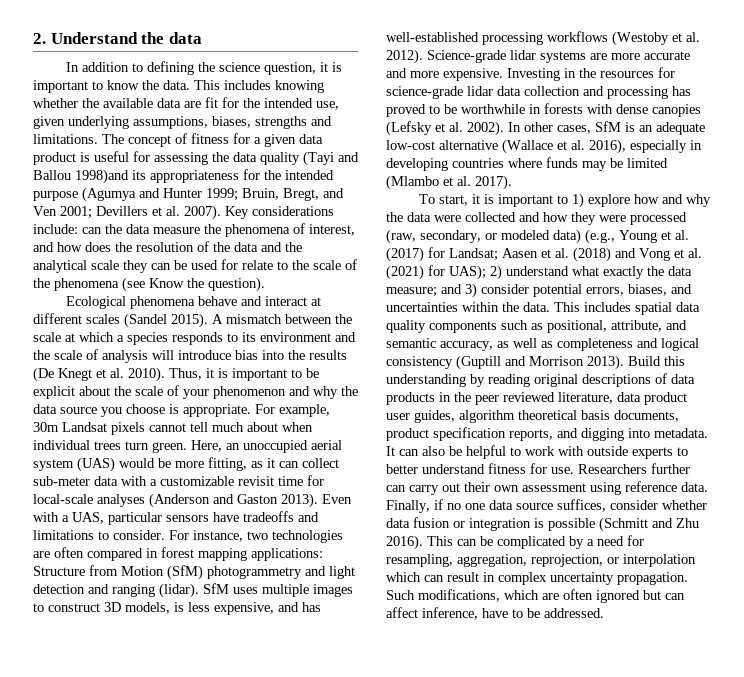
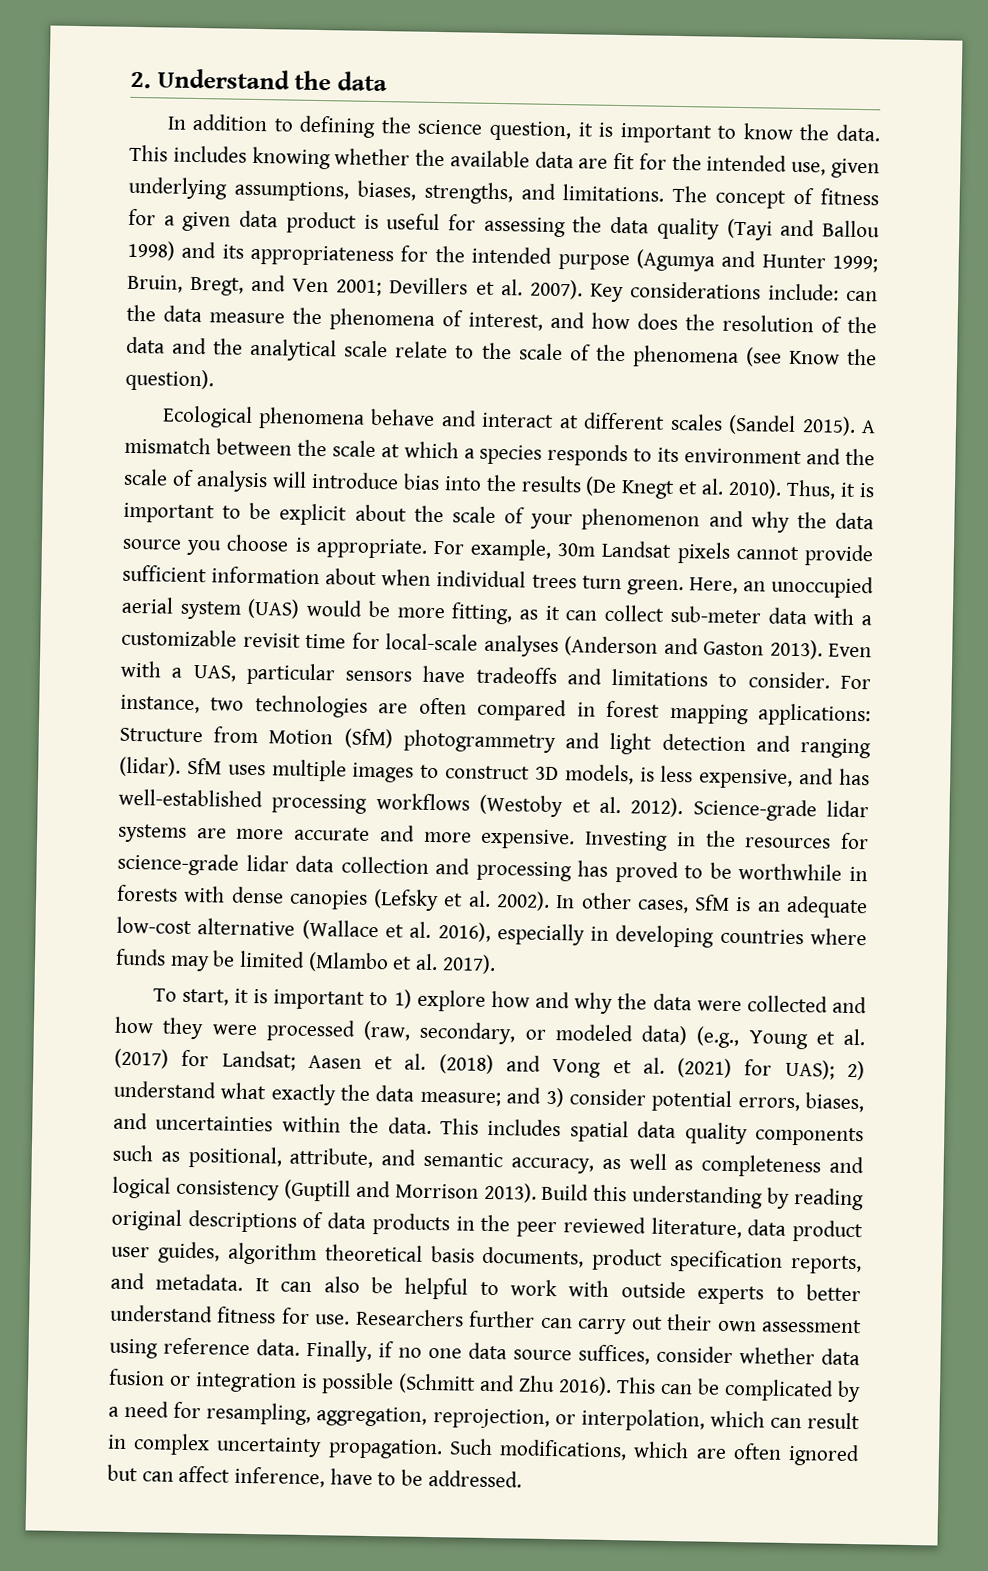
[255,116,307,129] strengths -> [423,181,513,205] strengths,
[75,169,129,184] 1998)and -> [127,240,217,261] 1998) and
[123,259,238,273] they can be used for -> (389, 349) none
[190,422,244,432] tell much -> [803,544,874,567] [122,564,321,585] provide sufficient information
[581,428,650,441] digging into -> (145, 1281) none
[623,554,696,567] interpolation -> [580,1408,705,1432] interpolation,

